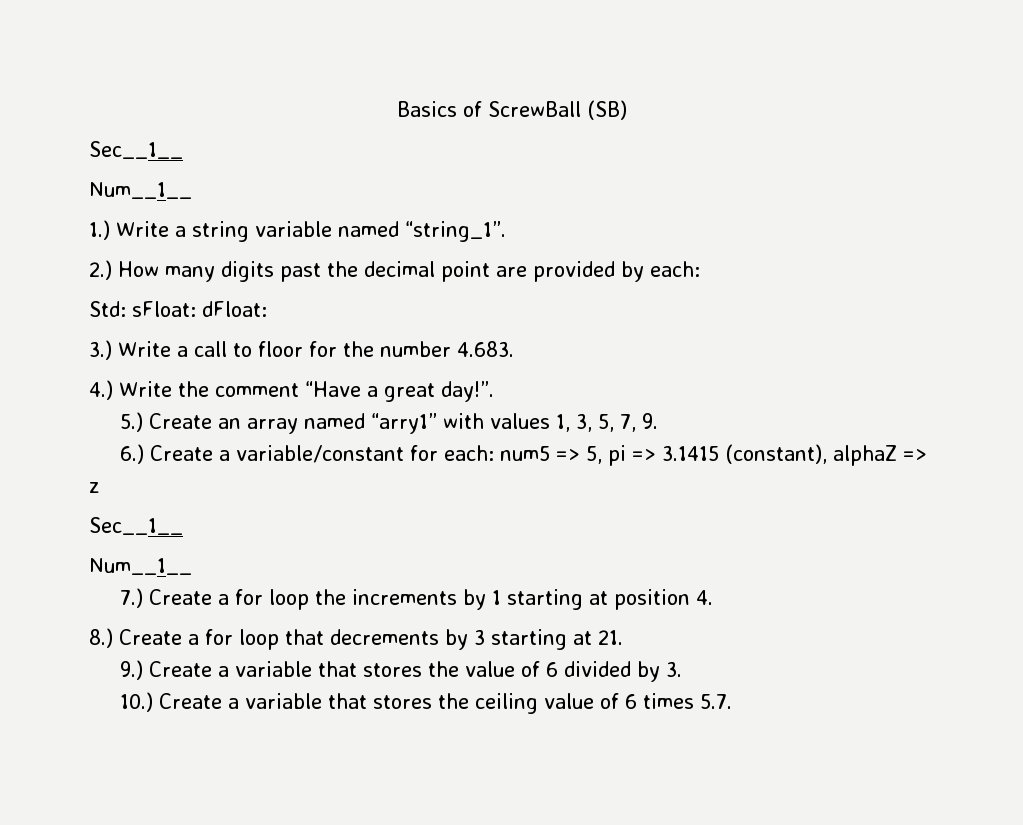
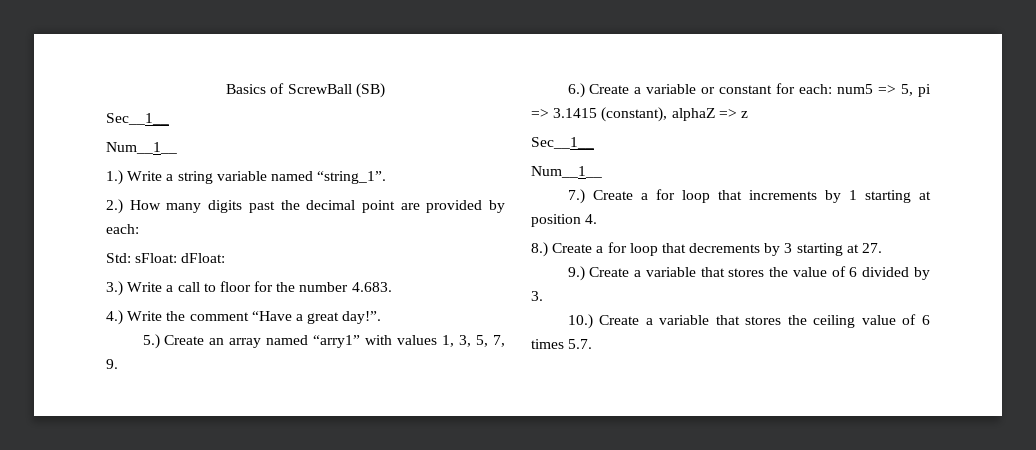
[235,445,404,463] variable/constant -> [646,84,773,94] variable or constant
[314,589,346,605] the -> [717,190,742,200] that
[598,630,623,645] 21. -> [862,243,883,253] 27.

